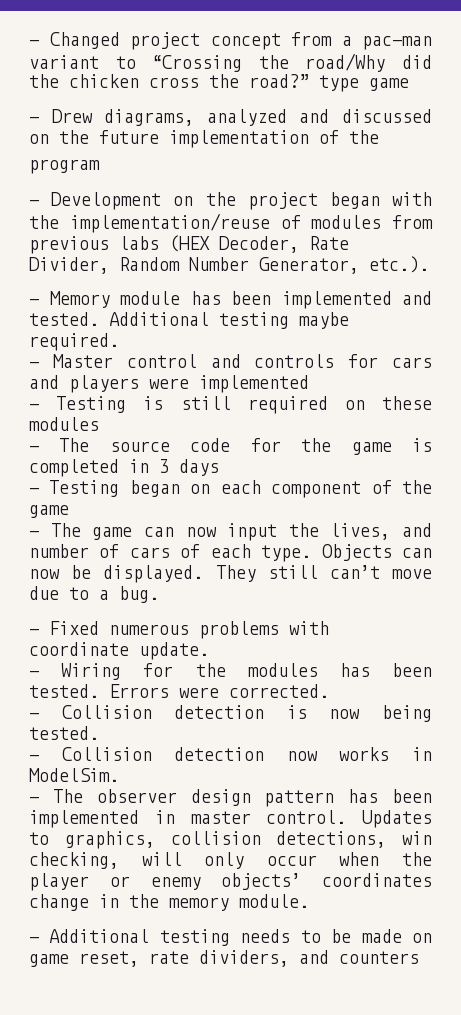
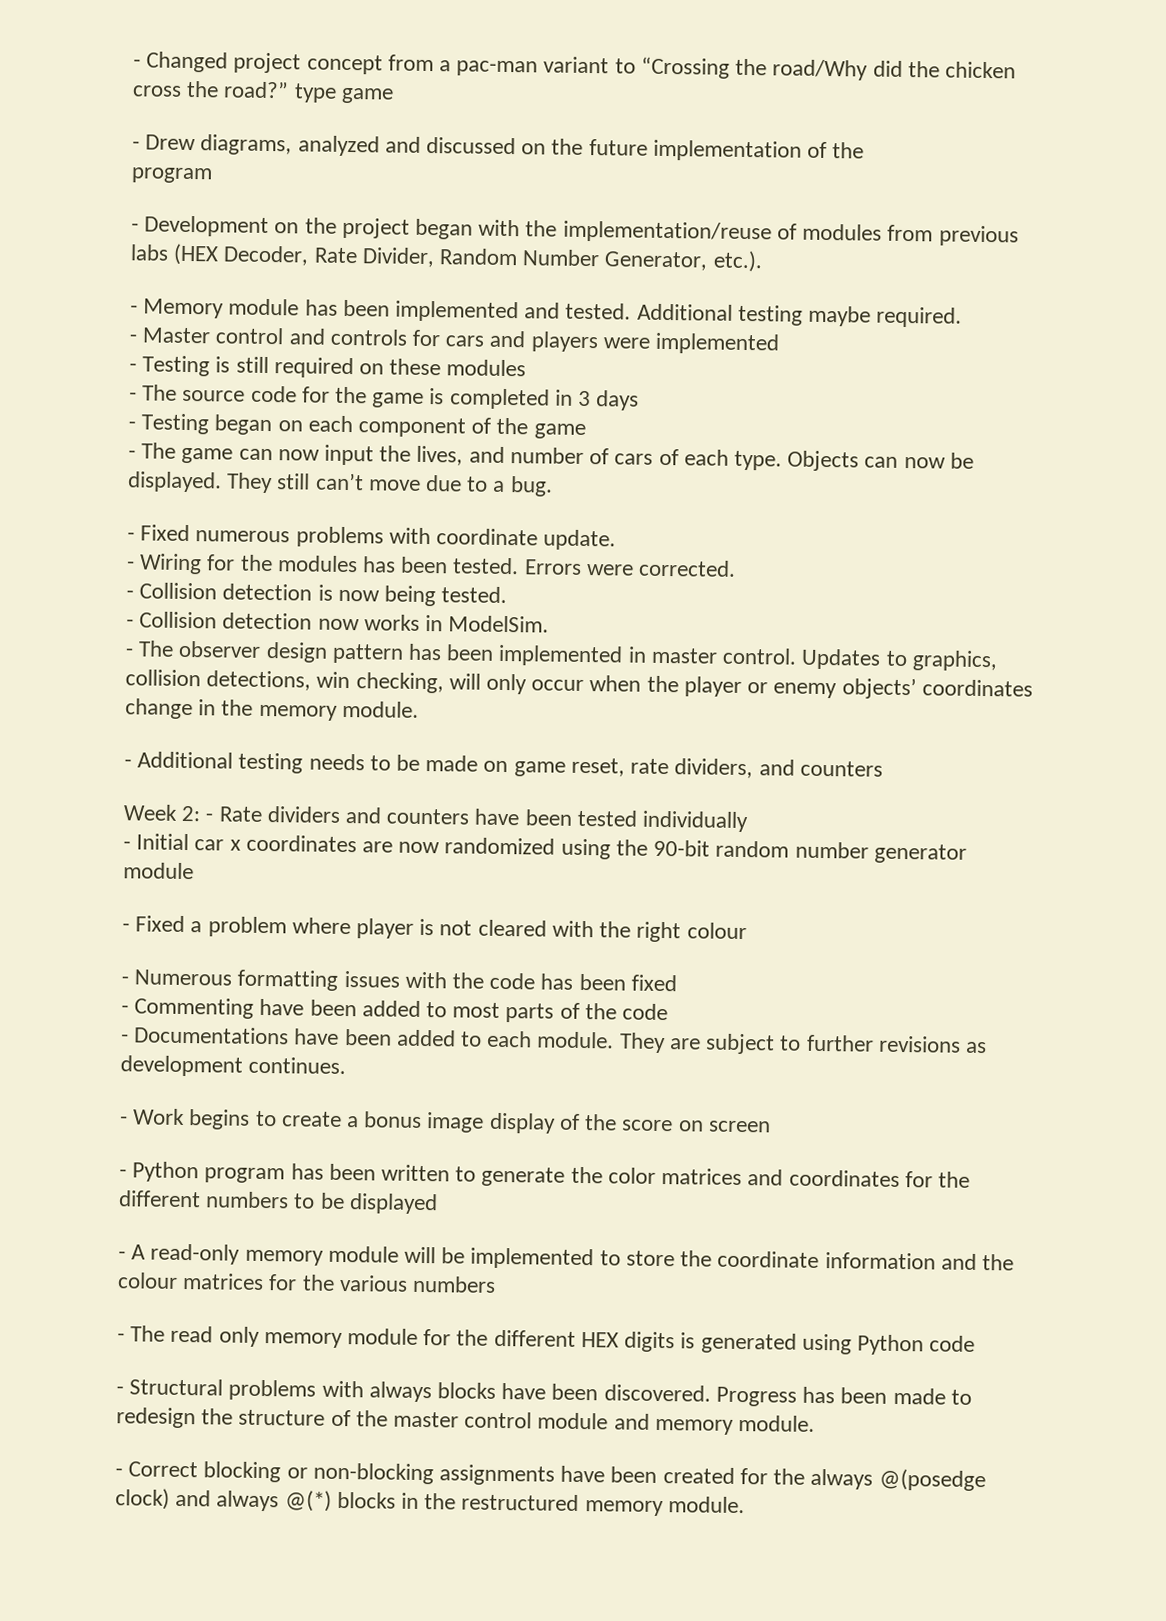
(419, 957) none -> [123,804,749,833] [123,833,967,864] [123,862,194,880] [122,915,747,943] [121,969,677,992] [121,997,669,1023] [121,1026,987,1055] [120,1055,347,1077] [120,1108,771,1134] [119,1161,970,1188] [118,1190,438,1215] [118,1243,1014,1271] [117,1272,497,1293] [117,1325,976,1356] [116,1378,972,1407] [116,1407,816,1435] [115,1461,986,1492] [115,1488,745,1517] // Week 2: - Rate dividers and counters have been tested individually // - Initial car x coordinates are now randomized using the 90-bit random number generator module // - Fixed a problem where player is not cleared with the right colour // - Numerous formatting issues with the code has been fixed // - Commenting have been added to most parts of the code // - Documentations have been added to each module. They are subject to further revisions as development continues. // - Work begins to create a bonus image display of the score on screen // - Python program has been written to generate the color matrices and coordinates for the different numbers to be displayed // - A read-only memory module will be implemented to store the coordinate information and the colour matrices for the various numbers // - The read only memory module for the different HEX digits is generated using Python code // - Structural problems with always blocks have been discovered. Progress has been made to redesign the structure of the master control module and memory module. // - Correct blocking or non-blocking assignments have been created for the always @(posedge clock) and always @(*) blocks in the restructured memory module.

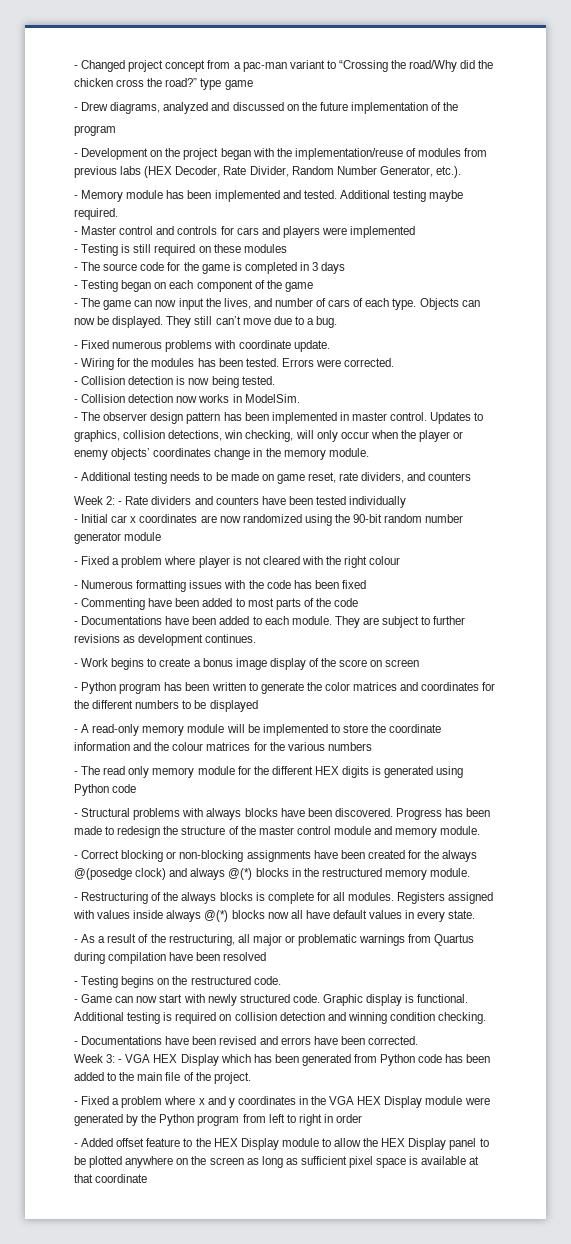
(745, 1505) none -> [74,892,494,904] [73,910,476,922] [74,934,475,946] [74,952,267,964] [74,976,281,988] [74,994,469,1006] [74,1012,487,1024] [74,1036,418,1045] [74,1054,491,1066] [74,1072,251,1084] [74,1096,490,1108] [74,1114,363,1126] [74,1138,489,1150] [74,1156,480,1168] [74,1174,148,1183] // - Restructuring of the always blocks is complete for all modules. Registers assigned with values inside always @(*) blocks now all have default values in every state. // - As a result of the restructuring, all major or problematic warnings from Quartus during compilation have been resolved // - Testing begins on the restructured code. // - Game can now start with newly structured code. Graphic display is functional. Additional testing is required on collision detection and winning condition checking. // - Documentations have been revised and errors have been corrected. // Week 3: - VGA HEX Display which has been generated from Python code has been added to the main file of the project. // - Fixed a problem where x and y coordinates in the VGA HEX Display module were generated by the Python program from left to right in order // - Added offset feature to the HEX Display module to allow the HEX Display panel to be plotted anywhere on the screen as long as sufficient pixel space is available at that coordinate

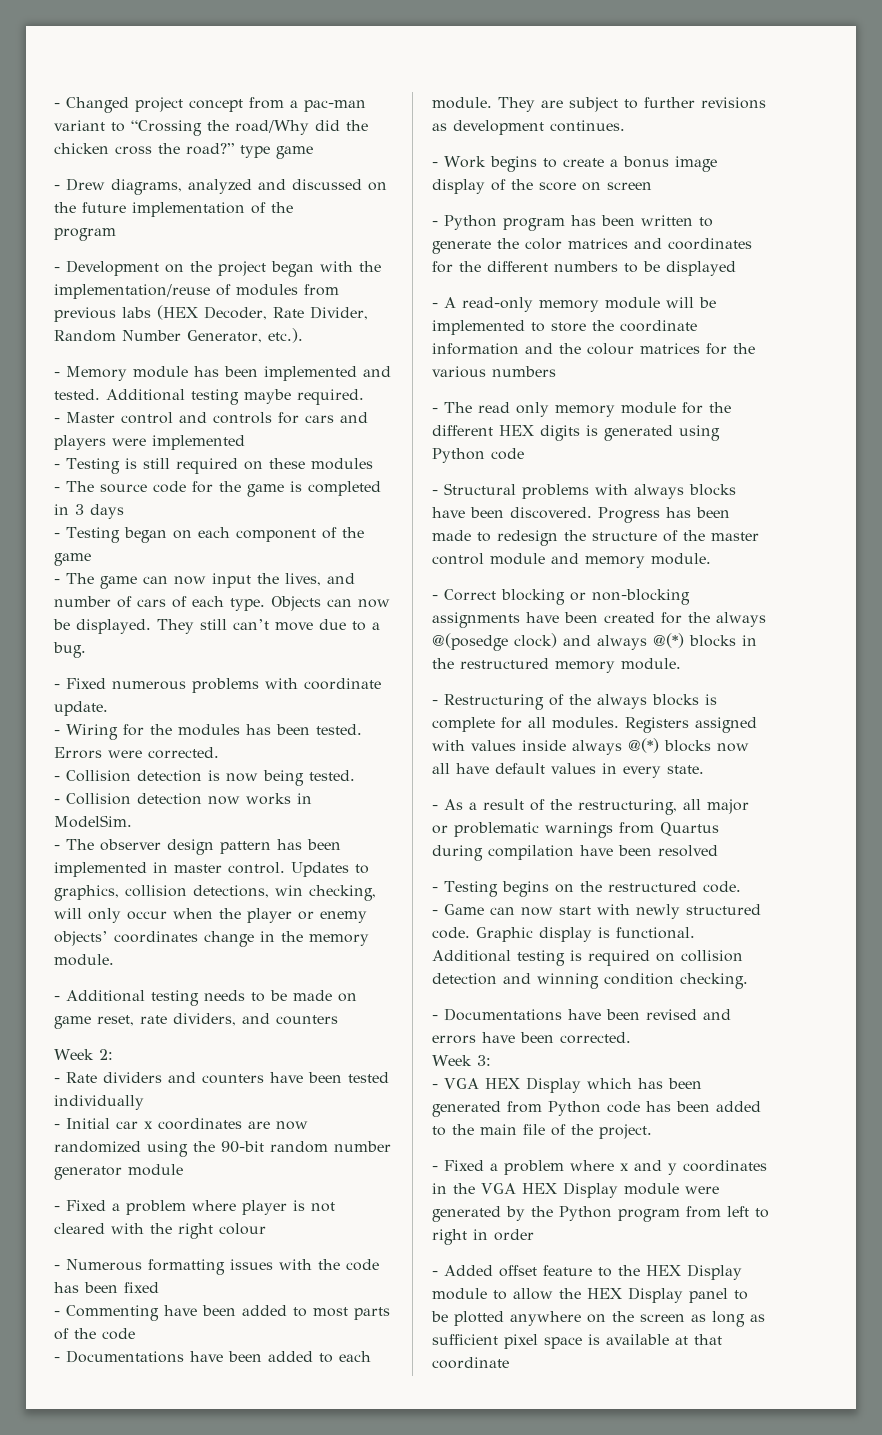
(116, 500) none -> (113, 1054) //
(116, 1058) none -> (491, 1060) //

